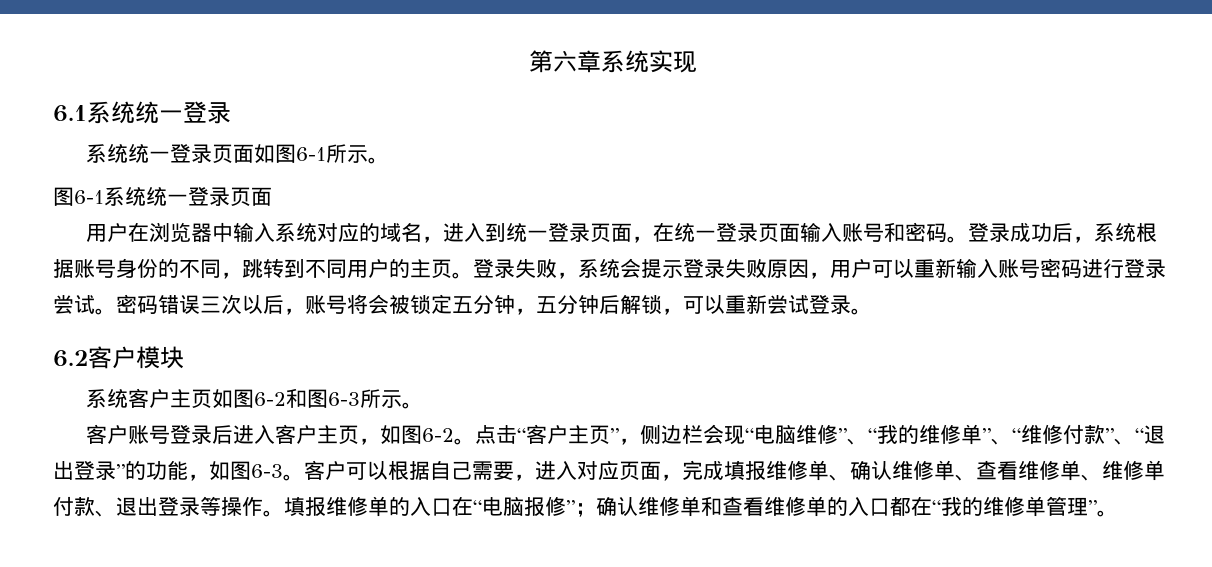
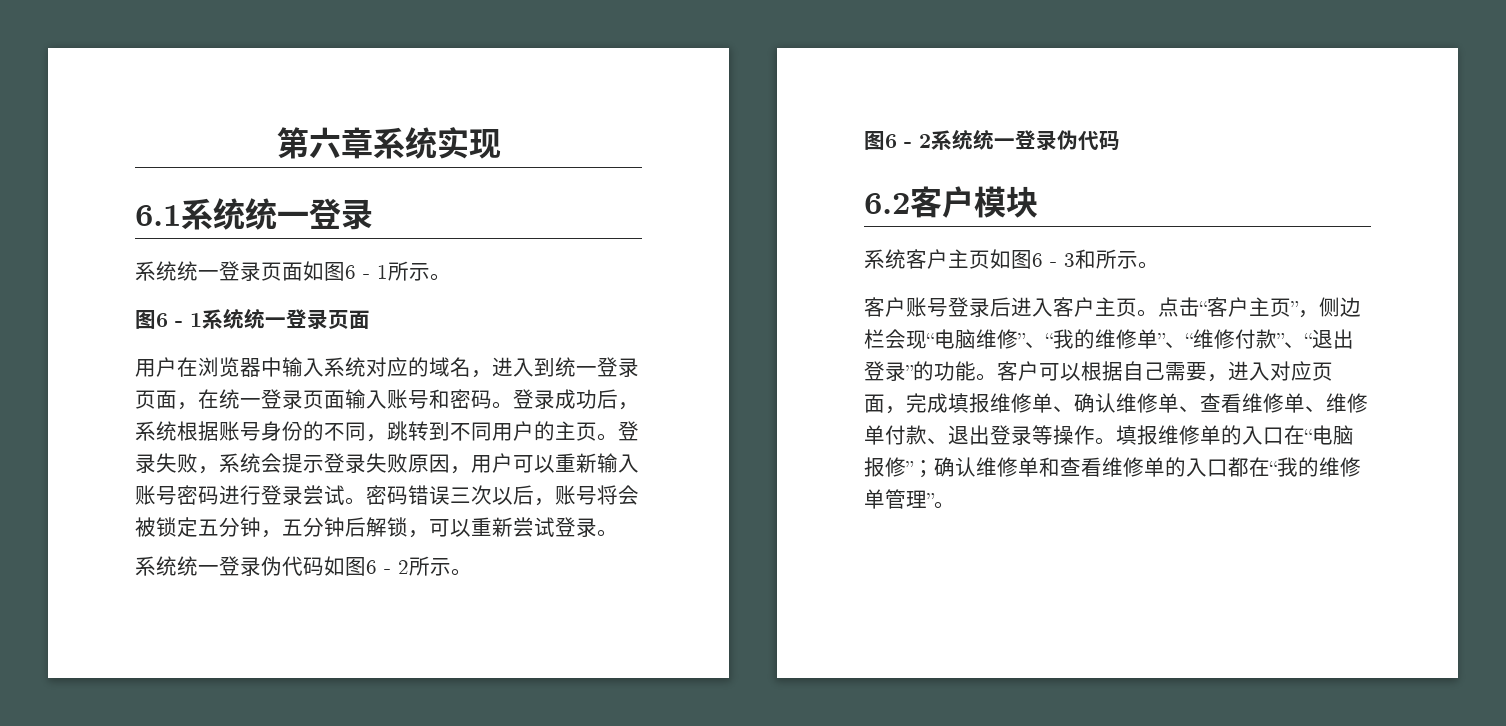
[295,144,389,164] [53,187,104,206] 6-1所示。 // 图6-1 -> [345,261,451,281] [135,310,202,329] 6 - 1所示。 // 图6 - 1
(872, 311) none -> [135,556,472,576] [864,129,1120,151] // 系统统一登录伪代码如图6 - 2所示。 // 图6 - 2系统统一登录伪代码
[253,388,360,408] 6-2和图6-3 -> [1032,249,1096,269] 6 - 3和
[358,425,454,445] ，如图6-2 -> (1137, 307) none
[188,461,283,481] ，如图6-3 -> (976, 371) none

